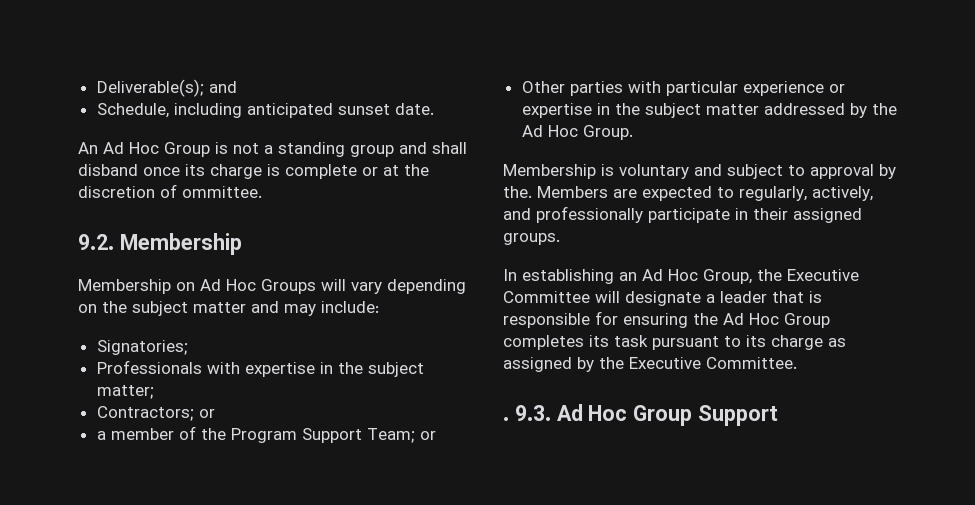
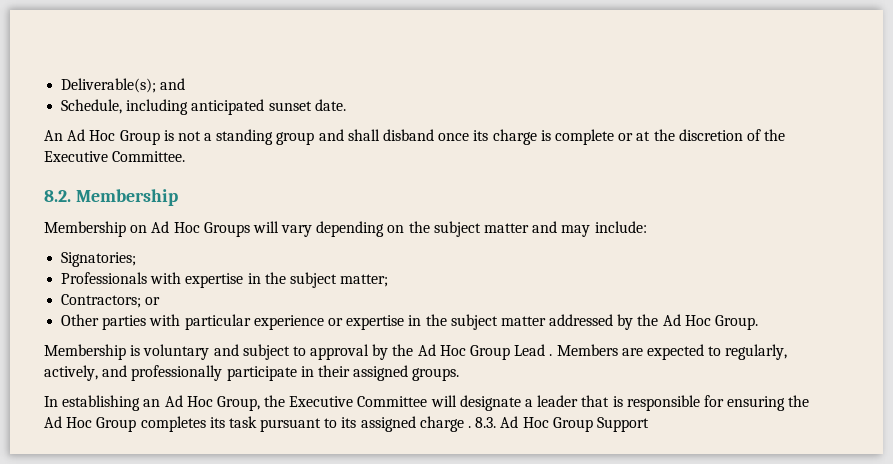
[182,186,262,198] [78,234,114,250] ommittee. // 9.2. -> [764,129,786,141] [44,151,186,162] [44,190,71,202] the Executive Committee. // 8.2.
[96,426,436,443] // a member of the Program Support Team; or -> (161, 301) none
[503,186,532,198] the. -> [392,344,553,360] the Ad Hoc Group Lead .
[771,335,846,350] [503,357,797,372] [503,405,551,421] charge as assigned by the Executive Committee. // . 9.3. -> [360,416,497,432] assigned charge . 8.3.

